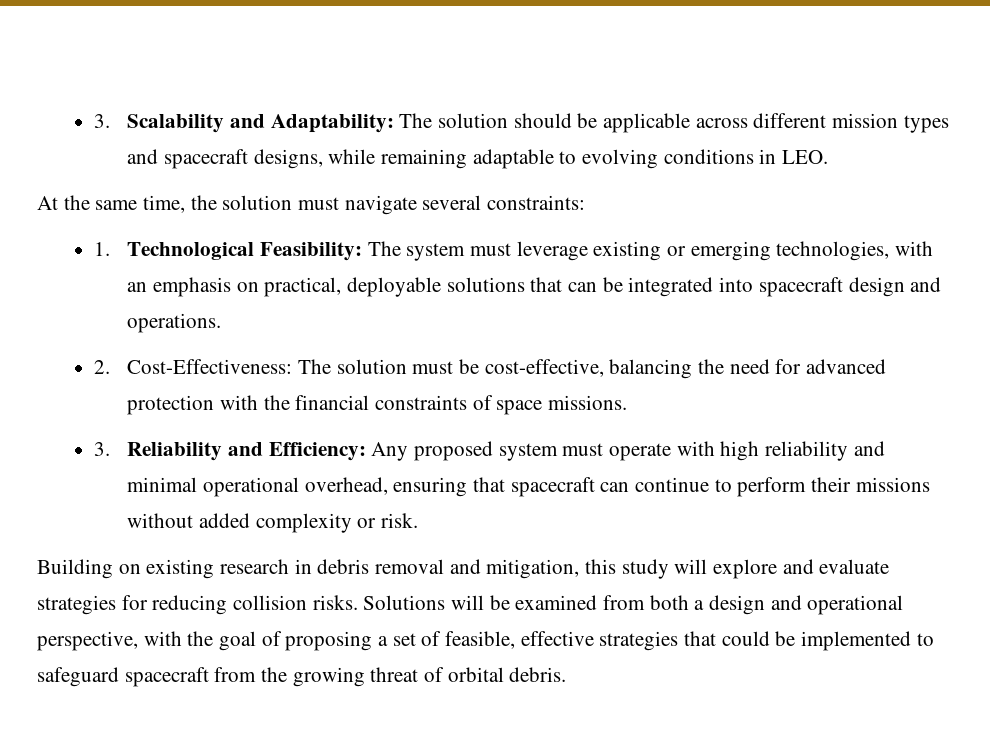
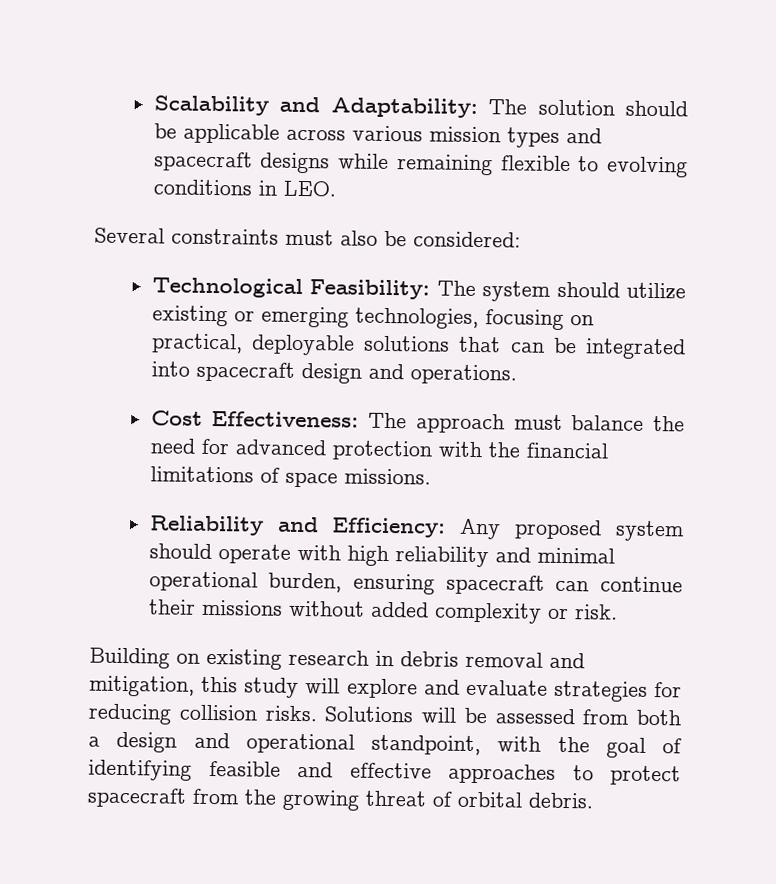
[93,114,110,128] 3. -> (153, 105) none
[753,113,827,128] different -> [351,125,423,142] various
[253,149,323,169] designs, -> [260,152,331,174] designs
[472,149,554,169] adaptable -> [500,155,571,172] flexible
[37,195,586,215] [93,242,110,256] At the same time, the solution must navigate several constraints: // 1. -> [94,227,521,248] Several constraints must also be considered: //
[470,241,588,261] must leverage -> [556,281,686,300] should utilize
[895,241,934,256] [127,277,232,297] with an emphasis -> [484,309,564,330] focusing
[93,359,693,379] 2. Cost-Effectiveness: The solution must be cost-effective, balancing -> [150,410,645,434] Cost Effectiveness: The approach must balance
[375,395,468,410] constraints -> [149,466,254,483] limitations
[93,442,110,456] 3. -> (431, 476) none
[562,443,604,456] must -> [148,543,212,560] should
[304,477,506,497] overhead, ensuring that -> [268,572,435,595] burden, ensuring
[714,477,807,497] to perform -> (683, 584) none
[515,595,598,610] examined -> [494,708,575,725] assessed
[37,631,138,651] perspective, -> [371,734,481,756] standpoint,
[285,631,934,651] [37,667,119,687] proposing a set of feasible, effective strategies that could be implemented to safeguard -> [88,759,681,786] identifying feasible and effective approaches to protect

